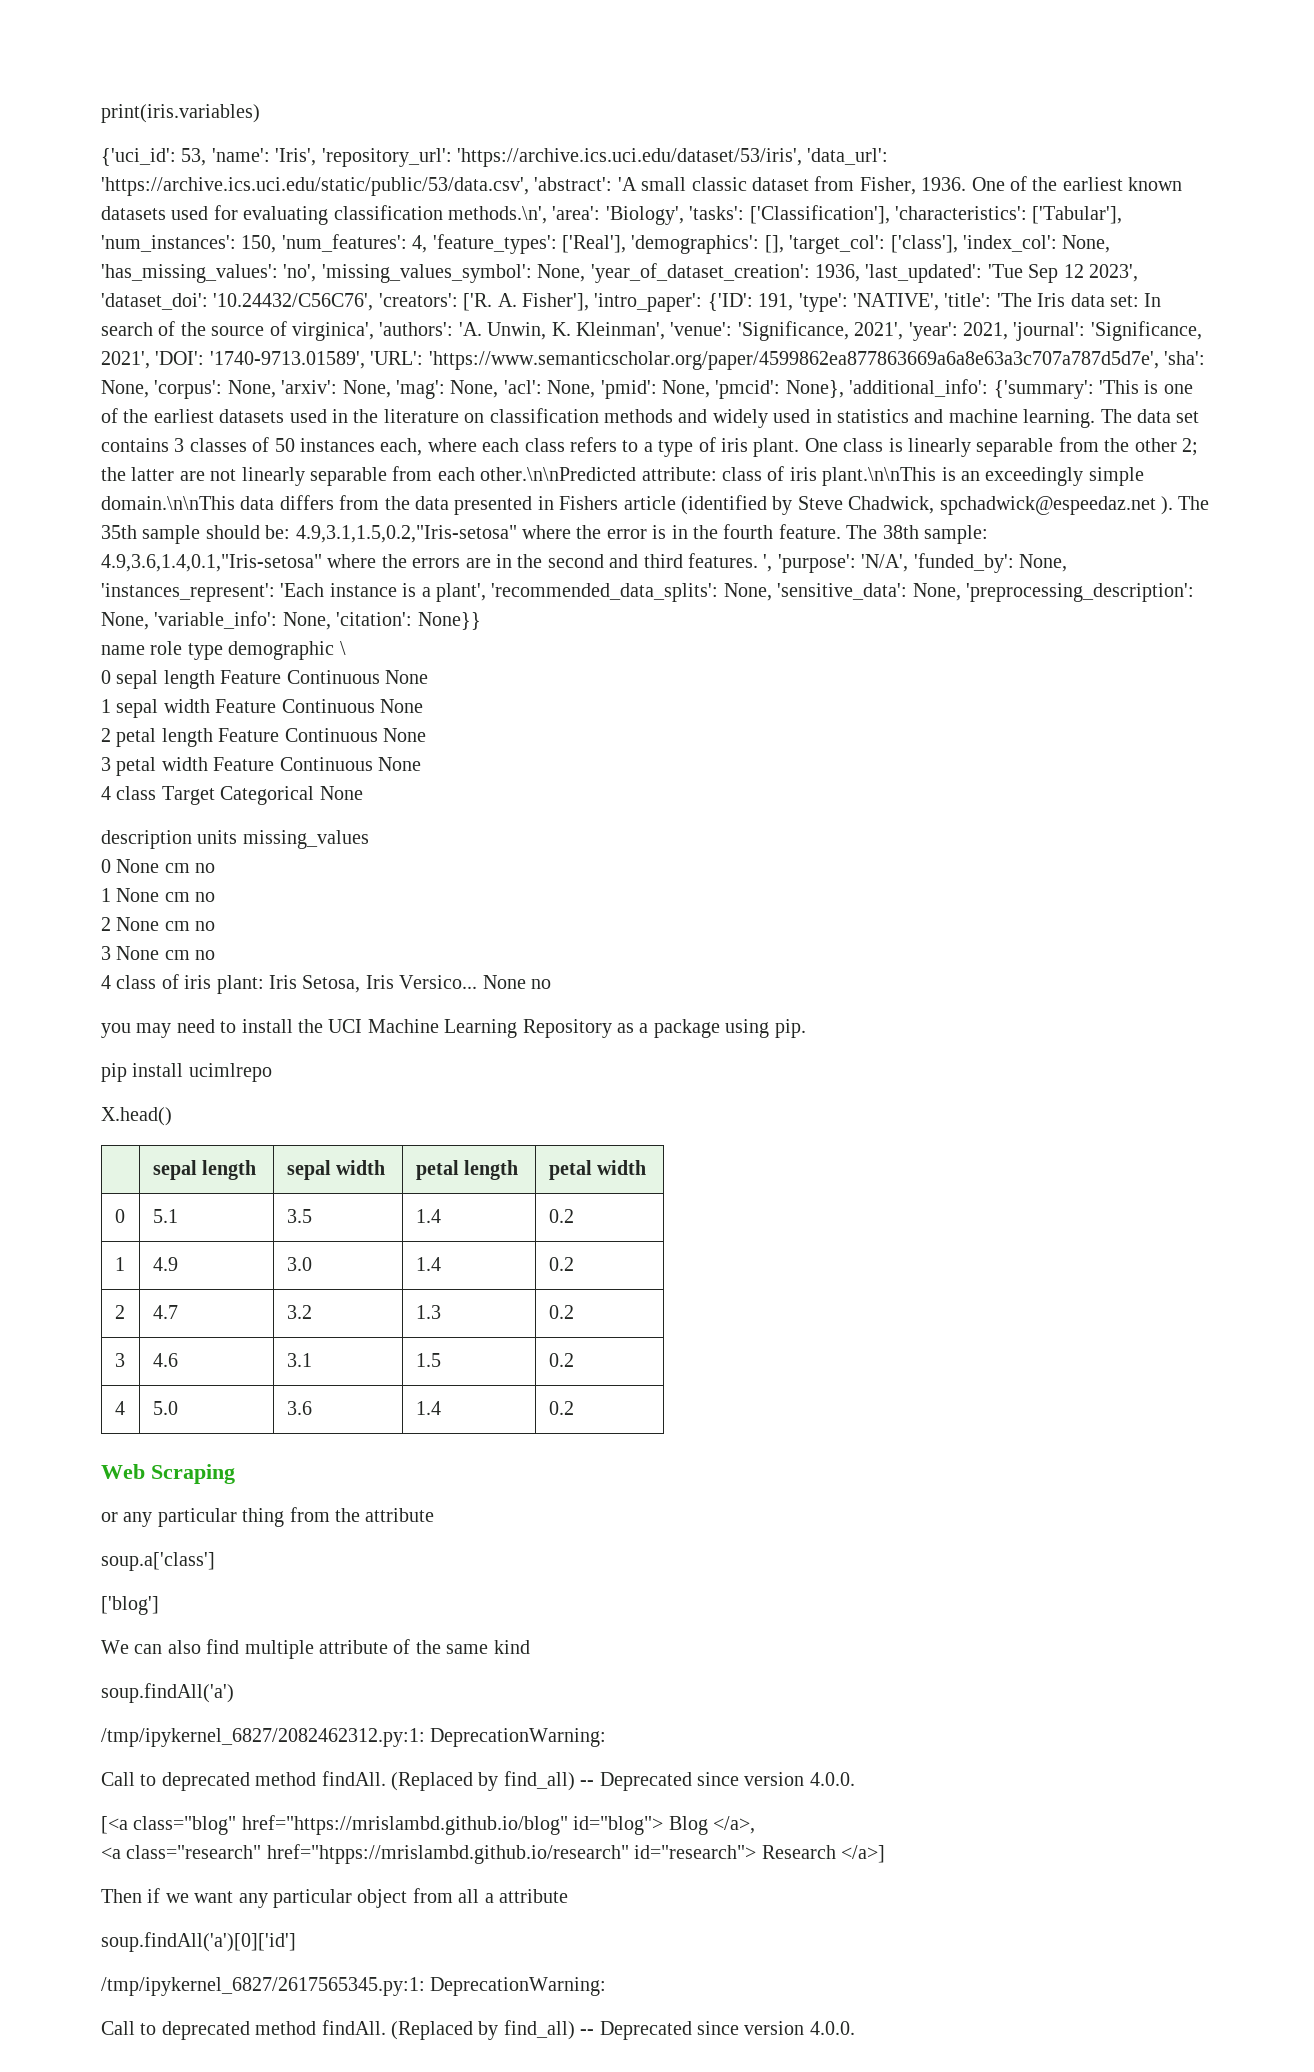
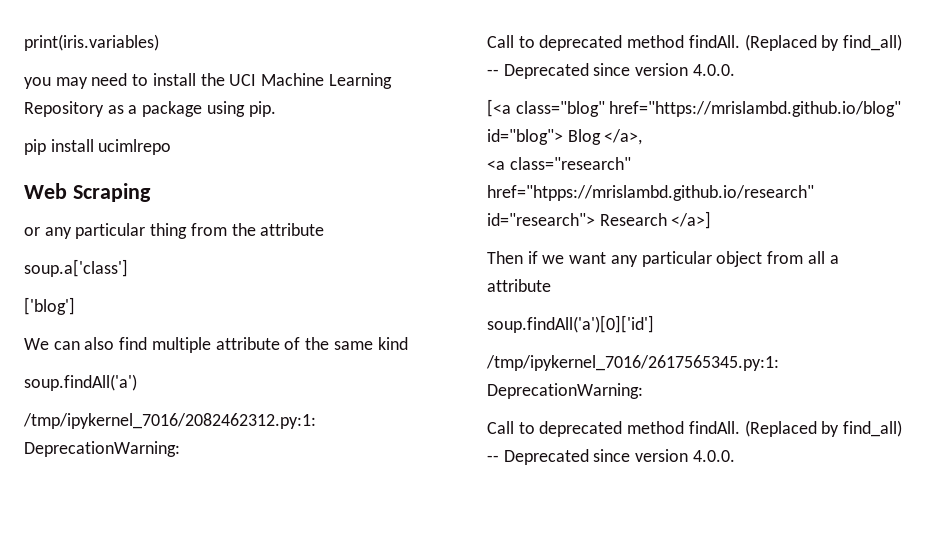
[101,148,889,167] [101,176,1183,196] [101,205,1123,225] [101,234,1111,254] [101,263,1138,283] [101,293,1162,312] [101,321,1202,341] [101,351,1205,370] [101,379,1193,399] [101,408,1200,428] [101,437,1198,457] [101,466,1144,486] [101,495,1210,515] [101,524,988,544] [101,553,1067,573] [101,583,1194,602] [101,611,481,630] [101,641,346,660] [101,670,428,689] [101,699,423,718] [101,728,426,747] [101,757,421,776] [101,786,363,805] [101,830,369,849] [101,859,216,873] [101,888,216,902] [101,917,216,931] [101,946,216,960] [101,974,551,994] // {'uci_id': 53, 'name': 'Iris', 'repository_url': 'https://archive.ics.uci.edu/dataset/53/iris', 'data_url': 'https://archive.ics.uci.edu/static/public/53/data.csv', 'abstract': 'A small classic dataset from Fisher, 1936. One of the earliest known datasets used for evaluating classification methods.\n', 'area': 'Biology', 'tasks': ['Classification'], 'characteristics': ['Tabular'], 'num_instances': 150, 'num_features': 4, 'feature_types': ['Real'], 'demographics': [], 'target_col': ['class'], 'index_col': None, 'has_missing_values': 'no', 'missing_values_symbol': None, 'year_of_dataset_creation': 1936, 'last_updated': 'Tue Sep 12 2023', 'dataset_doi': '10.24432/C56C76', 'creators': ['R. A. Fisher'], 'intro_paper': {'ID': 191, 'type': 'NATIVE', 'title': 'The Iris data set: In search of the source of virginica', 'authors': 'A. Unwin, K. Kleinman', 'venue': 'Significance, 2021', 'year': 2021, 'journal': 'Significance, 2021', 'DOI': '1740-9713.01589', 'URL': 'https://www.semanticscholar.org/paper/4599862ea877863669a6a8e63a3c707a787d5d7e', 'sha': None, 'corpus': None, 'arxiv': None, 'mag': None, 'acl': None, 'pmid': None, 'pmcid': None}, 'additional_info': {'summary': 'This is one of the earliest datasets used in the literature on classification methods and widely used in statistics and machine learning. The data set contains 3 classes of 50 instances each, where each class refers to a type of iris plant. One class is linearly separable from the other 2; the latter are not linearly separable from each other.\n\nPredicted attribute: class of iris plant.\n\nThis is an exceedingly simple domain.\n\nThis data differs from the data presented in Fishers article (identified by Steve Chadwick, spchadwick@espeedaz.net ). The 35th sample should be: 4.9,3.1,1.5,0.2,"Iris-setosa" where the error is in the fourth feature. The 38th sample: 4.9,3.6,1.4,0.1,"Iris-setosa" where the errors are in the second and third features. ', 'purpose': 'N/A', 'funded_by': None, 'instances_represent': 'Each instance is a plant', 'recommended_data_splits': None, 'sensitive_data': None, 'preprocessing_description': None, 'variable_info': None, 'citation': None}} // name role type demographic \ // 0 sepal length Feature Continuous None // 1 sepal width Feature Continuous None // 2 petal length Feature Continuous None // 3 petal width Feature Continuous None // 4 class Target Categorical None // description units missing_values // 0 None cm no // 1 None cm no // 2 None cm no // 3 None cm no // 4 class of iris plant: Iris Setosa, Iris Versico... None no -> (159, 42) none
[101,1107,172,1126] [152,1160,257,1180] [286,1160,386,1180] [415,1160,519,1180] [548,1160,647,1180] [114,1209,125,1223] [152,1209,178,1223] [286,1209,312,1223] [415,1209,441,1223] [548,1209,574,1223] [114,1257,125,1271] [152,1257,178,1271] [286,1257,312,1271] [415,1257,441,1271] [548,1257,574,1271] [114,1305,125,1319] [152,1305,178,1319] [286,1305,312,1319] [415,1305,441,1319] [548,1305,574,1319] [114,1353,125,1367] [152,1353,178,1367] [286,1353,312,1367] [415,1353,441,1367] [548,1353,574,1367] [114,1401,125,1415] [152,1401,178,1415] [286,1401,312,1415] [415,1401,441,1415] [548,1401,574,1415] // X.head() // | sepal length | sepal width | petal length | petal width // 0 | 5.1 | 3.5 | 1.4 | 0.2 // 1 | 4.9 | 3.0 | 1.4 | 0.2 // 2 | 4.7 | 3.2 | 1.3 | 0.2 // 3 | 4.6 | 3.1 | 1.5 | 0.2 // 4 | 5.0 | 3.6 | 1.4 | 0.2 -> (172, 147) none
[101,1728,425,1747] /tmp/ipykernel_6827/2082462312.py:1: -> [23,413,316,429] /tmp/ipykernel_7016/2082462312.py:1:
[101,1977,425,1996] /tmp/ipykernel_6827/2617565345.py:1: -> [486,355,779,371] /tmp/ipykernel_7016/2617565345.py:1:

